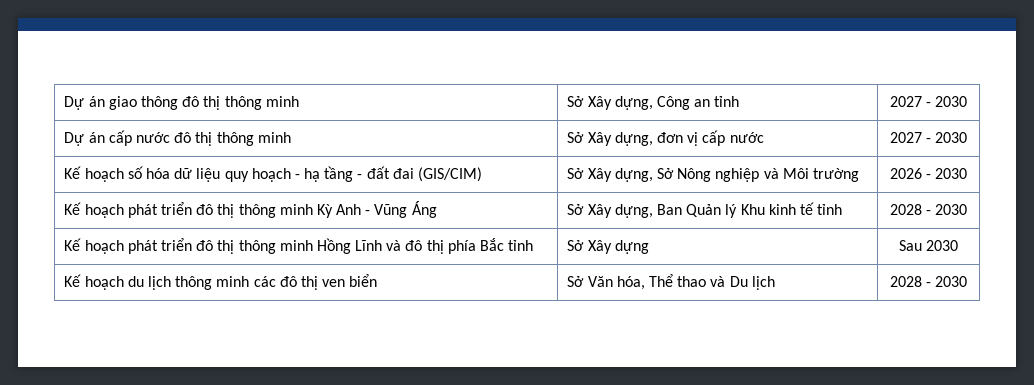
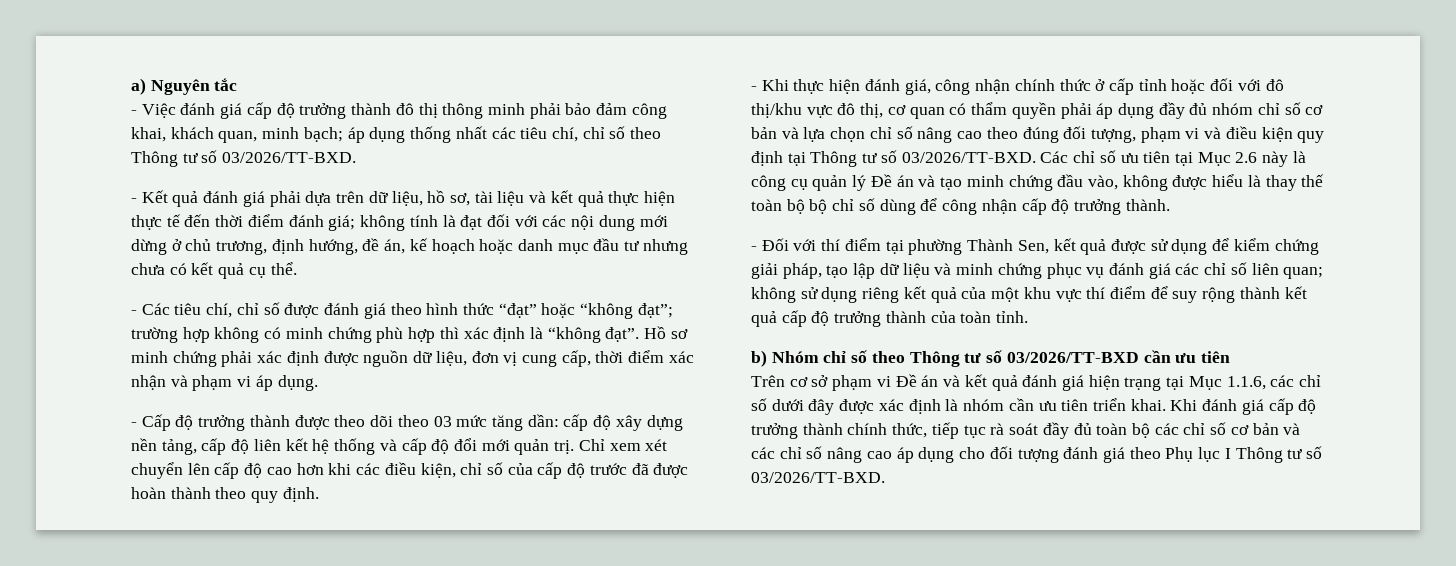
[64,96,299,110] [567,96,740,110] [889,96,968,107] [64,130,291,146] [567,130,764,146] [889,132,968,143] [64,166,482,182] [567,168,859,182] [889,168,968,179] [64,201,437,218] [567,202,843,218] [889,204,968,215] [64,238,534,254] [567,240,649,254] [898,240,959,251] [64,274,378,290] [567,274,775,290] [889,276,968,287] Dự án giao thông đô thị thông minh | Sở Xây dựng, Công an tỉnh | 2027 - 2030 // Dự án cấp nước đô thị thông minh | Sở Xây dựng, đơn vị cấp nước | 2027 - 2030 // Kế hoạch số hóa dữ liệu quy hoạch - hạ tầng - đất đai (GIS/CIM) | Sở Xây dựng, Sở Nông nghiệp và Môi trường | 2026 - 2030 // Kế hoạch phát triển đô thị thông minh Kỳ Anh - Vũng Áng | Sở Xây dựng, Ban Quản lý Khu kinh tế tỉnh | 2028 - 2030 // Kế hoạch phát triển đô thị thông minh Hồng Lĩnh và đô thị phía Bắc tỉnh | Sở Xây dựng | Sau 2030 // Kế hoạch du lịch thông minh các đô thị ven biển | Sở Văn hóa, Thể thao và Du lịch | 2028 - 2030 -> [131,78,238,95] [131,102,667,119] [131,126,662,143] [131,150,357,167] [131,190,676,207] [131,214,668,231] [131,238,688,255] [131,262,297,279] [131,302,673,319] [131,326,688,343] [131,350,694,367] [131,375,318,391] [131,414,683,431] [131,438,668,455] [131,462,689,479] [131,487,319,503] [751,78,1284,95] [751,102,1324,119] [751,126,1325,143] [751,150,1306,167] [751,174,1325,191] [751,198,1170,215] [751,238,1319,255] [751,262,1324,279] [751,286,1307,303] [751,310,1029,327] [751,350,1230,367] [751,374,1322,391] [751,398,1317,415] [751,422,1301,439] [751,446,1323,463] [751,472,885,483] a) Nguyên tắc // - Việc đánh giá cấp độ trưởng thành đô thị thông minh phải bảo đảm công khai, khách quan, minh bạch; áp dụng thống nhất các tiêu chí, chỉ số theo Thông tư số 03/2026/TT-BXD. // - Kết quả đánh giá phải dựa trên dữ liệu, hồ sơ, tài liệu và kết quả thực hiện thực tế đến thời điểm đánh giá; không tính là đạt đối với các nội dung mới dừng ở chủ trương, định hướng, đề án, kế hoạch hoặc danh mục đầu tư nhưng chưa có kết quả cụ thể. // - Các tiêu chí, chỉ số được đánh giá theo hình thức “đạt” hoặc “không đạt”; trường hợp không có minh chứng phù hợp thì xác định là “không đạt”. Hồ sơ minh chứng phải xác định được nguồn dữ liệu, đơn vị cung cấp, thời điểm xác nhận và phạm vi áp dụng. // - Cấp độ trưởng thành được theo dõi theo 03 mức tăng dần: cấp độ xây dựng nền tảng, cấp độ liên kết hệ thống và cấp độ đổi mới quản trị. Chỉ xem xét chuyển lên cấp độ cao hơn khi các điều kiện, chỉ số của cấp độ trước đã được hoàn thành theo quy định. // - Khi thực hiện đánh giá, công nhận chính thức ở cấp tỉnh hoặc đối với đô thị/khu vực đô thị, cơ quan có thẩm quyền phải áp dụng đầy đủ nhóm chỉ số cơ bản và lựa chọn chỉ số nâng cao theo đúng đối tượng, phạm vi và điều kiện quy định tại Thông tư số 03/2026/TT-BXD. Các chỉ số ưu tiên tại Mục 2.6 này là công cụ quản lý Đề án và tạo minh chứng đầu vào, không được hiểu là thay thế toàn bộ bộ chỉ số dùng để công nhận cấp độ trưởng thành. // - Đối với thí điểm tại phường Thành Sen, kết quả được sử dụng để kiểm chứng giải pháp, tạo lập dữ liệu và minh chứng phục vụ đánh giá các chỉ số liên quan; không sử dụng riêng kết quả của một khu vực thí điểm để suy rộng thành kết quả cấp độ trưởng thành của toàn tỉnh. // b) Nhóm chỉ số theo Thông tư số 03/2026/TT-BXD cần ưu tiên // Trên cơ sở phạm vi Đề án và kết quả đánh giá hiện trạng tại Mục 1.1.6, các chỉ số dưới đây được xác định là nhóm cần ưu tiên triển khai. Khi đánh giá cấp độ trưởng thành chính thức, tiếp tục rà soát đầy đủ toàn bộ các chỉ số cơ bản và các chỉ số nâng cao áp dụng cho đối tượng đánh giá theo Phụ lục I Thông tư số 03/2026/TT-BXD.

